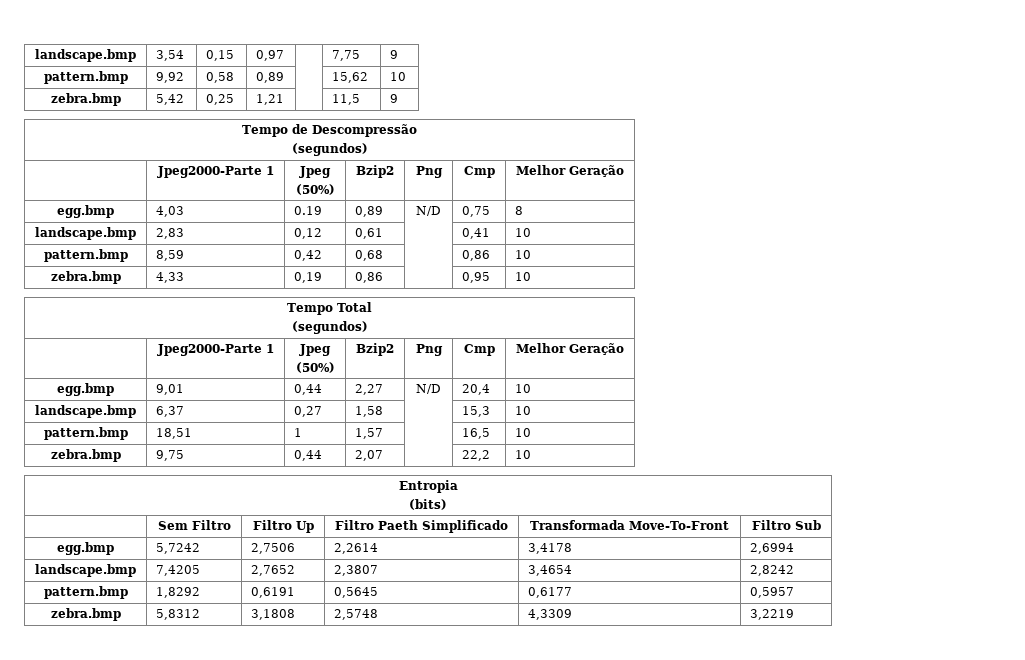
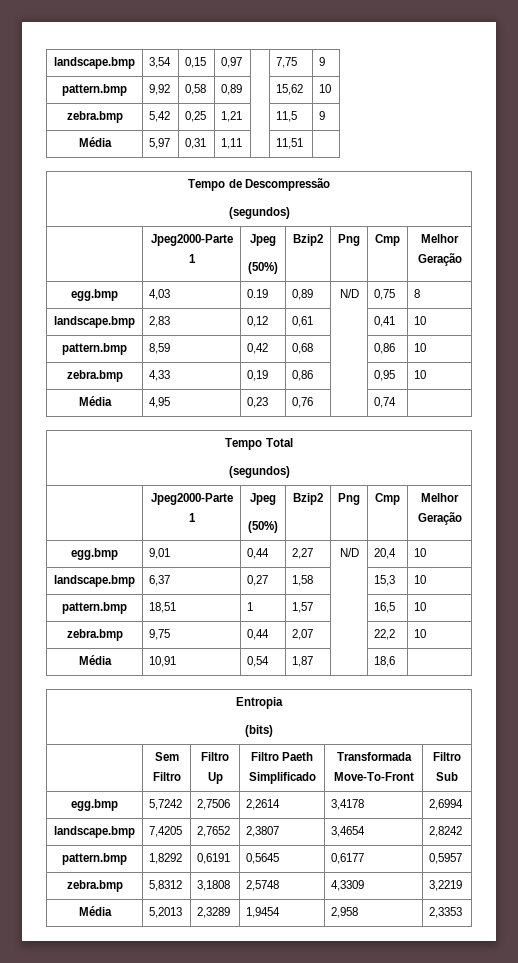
(399, 98) none -> [78,137,112,147] [149,138,171,149] [185,138,207,149] [221,138,243,149] [276,138,304,149] // Média | 5,97 | 0,31 | 1,11 | | 11,51 |
(532, 276) none -> [78,396,112,406] [149,397,171,408] [247,397,269,408] [292,397,314,408] [374,397,397,408] // Média | 4,95 | 0,23 | 0,76 | | 0,74 |
(532, 454) none -> [78,655,112,665] [149,656,177,667] [247,656,270,667] [292,656,314,667] [374,656,396,667] // Média | 10,91 | 0,54 | 1,87 | | 18,6 |
(795, 614) none -> [78,906,112,916] [149,907,183,918] [197,907,231,918] [246,907,281,918] [331,907,359,918] [429,907,463,918] // Média | 5,2013 | 2,3289 | 1,9454 | 2,958 | 2,3353

